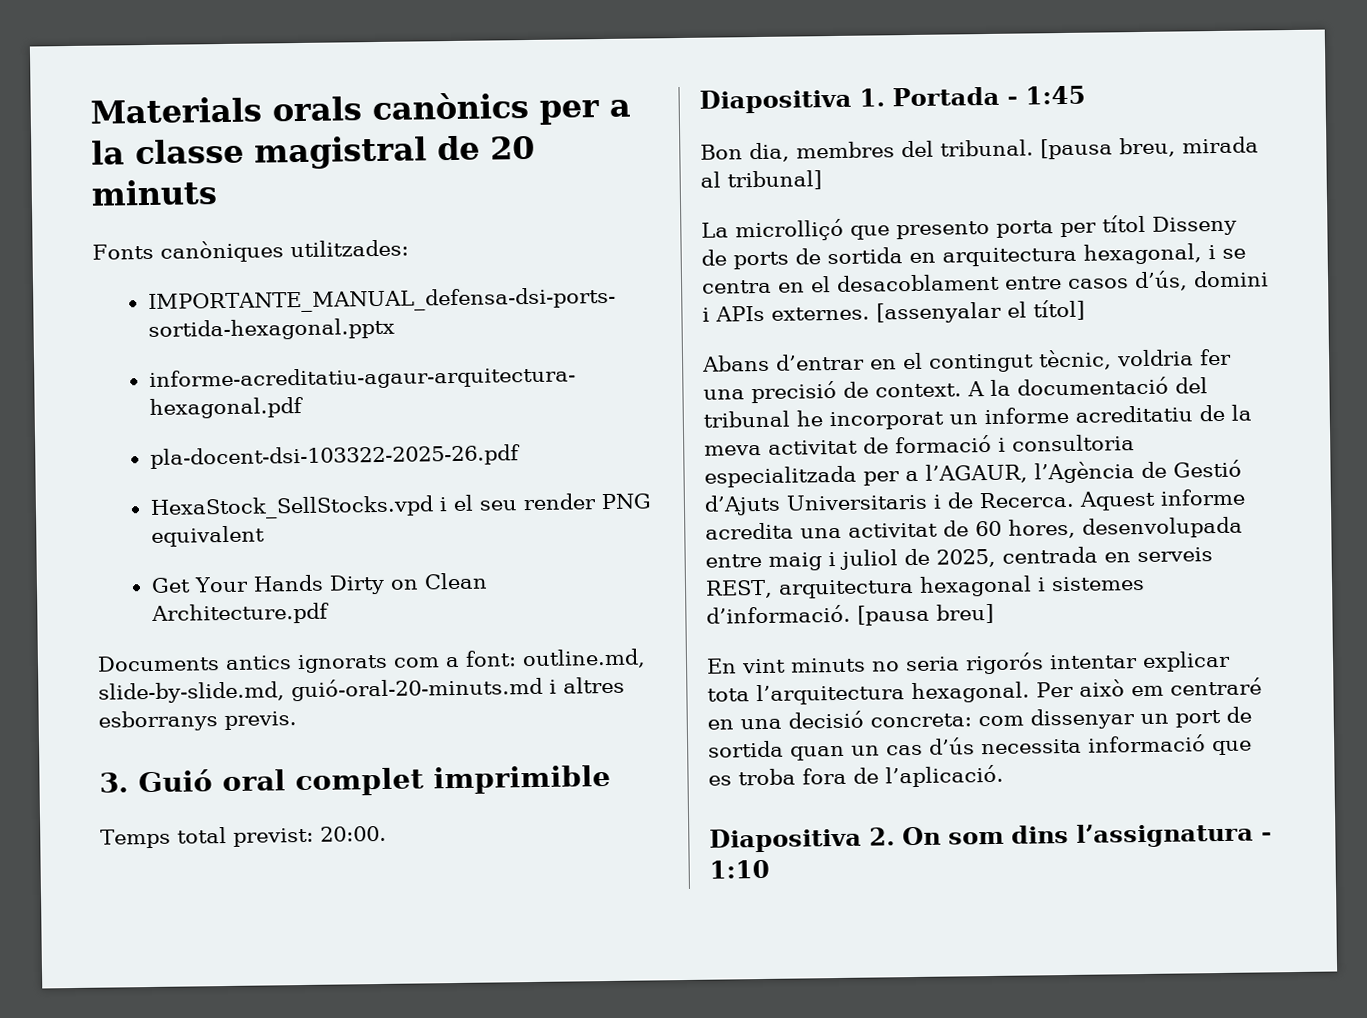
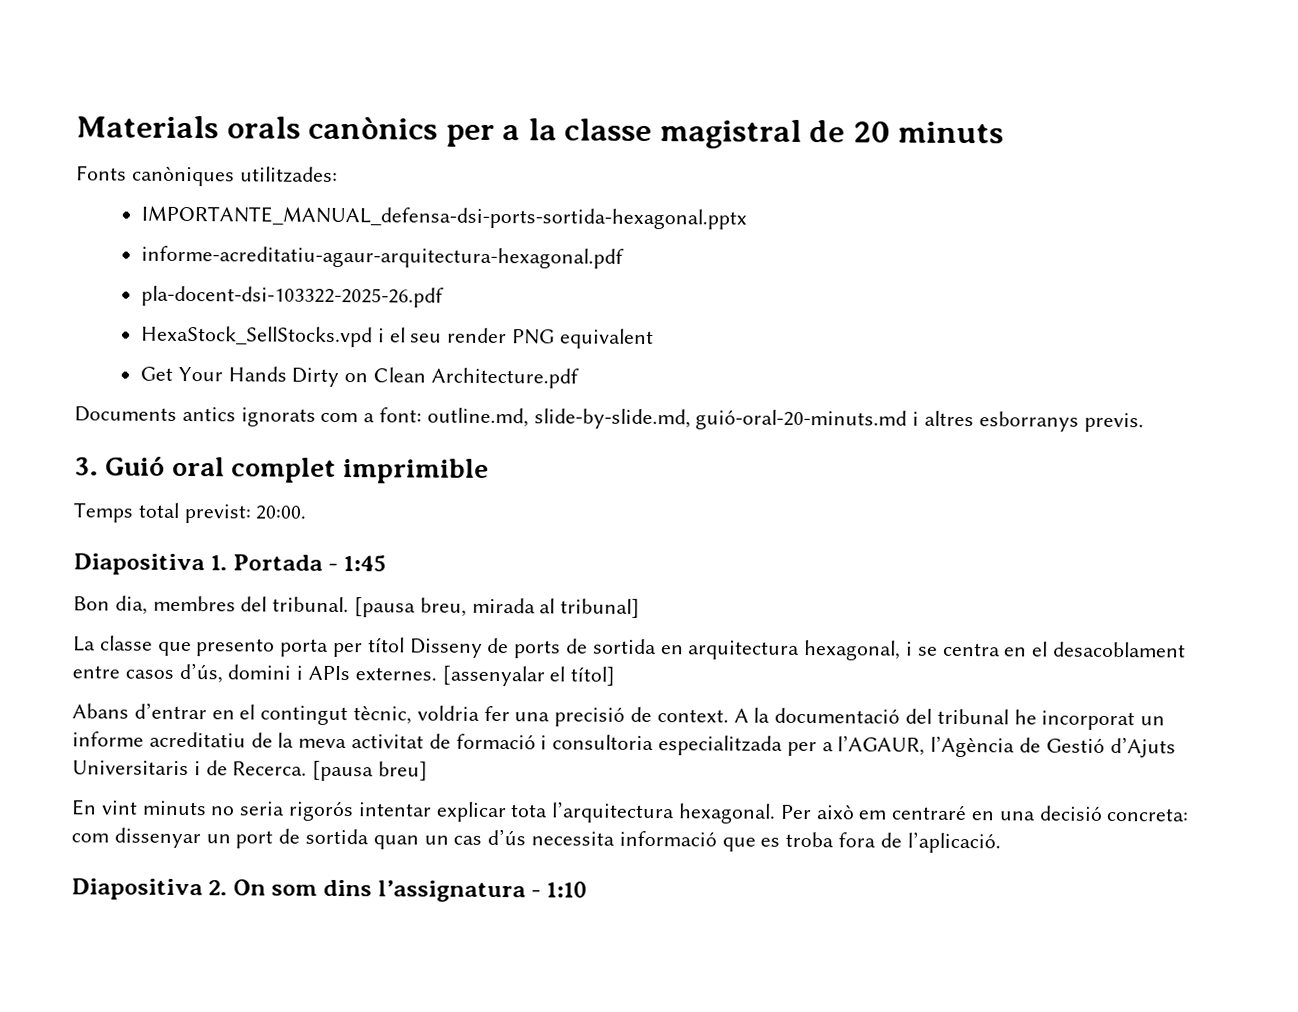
[735,218,844,242] microlliçó -> [99,635,153,651] classe
[1079,488,1245,511] [705,516,1243,540] [705,546,1213,571] [705,575,1145,599] [706,604,851,624] Aquest informe acredita una activitat de 60 hores, desenvolupada entre maig i juliol de 2025, centrada en serveis REST, arquitectura hexagonal i sistemes d’informació. -> (308, 768) none

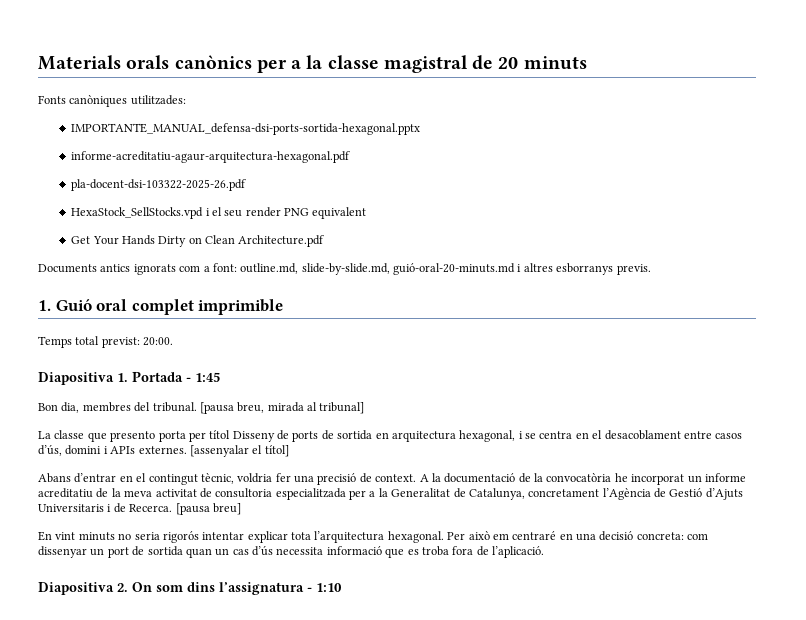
[74,456,99,476] 3. -> [38,300,51,311] 1.
[905,708,1009,725] del tribunal -> [518,473,612,483] de la convocatòria
[455,733,548,750] formació i -> (212, 493) none
[837,735,926,756] l’AGAUR, -> [378,488,600,500] la Generalitat de Catalunya, concretament

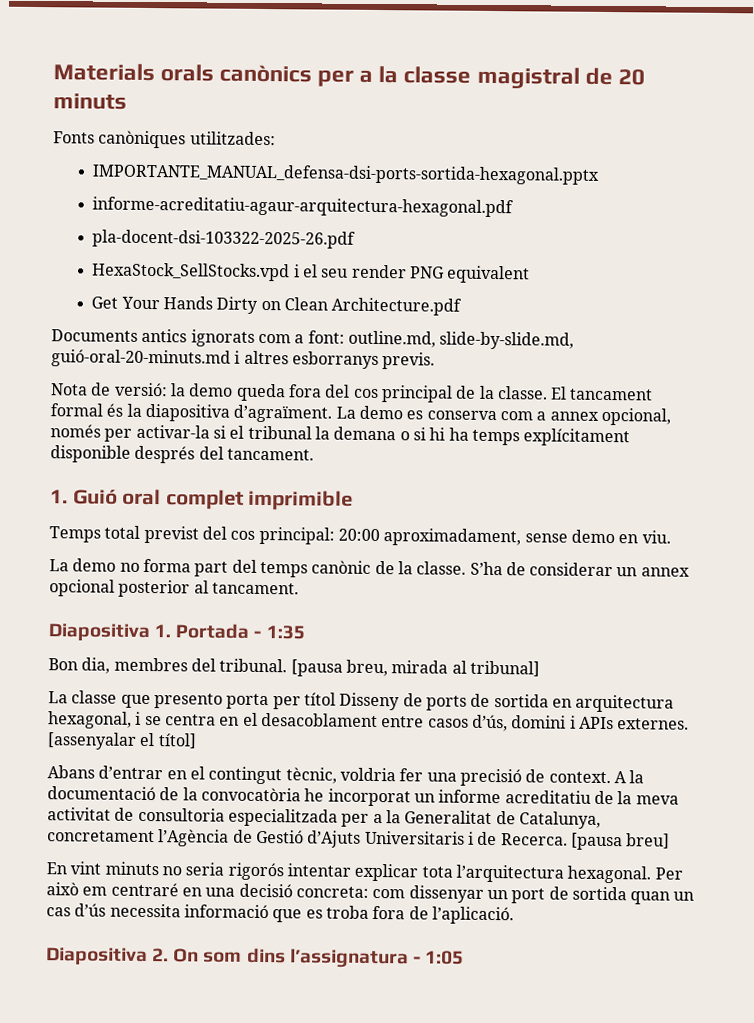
(651, 269) none -> [51,382,654,403] [50,403,671,426] [50,424,631,447] [50,445,314,464] // Nota de versió: la demo queda fora del cos principal de la classe. El tancament formal és la diapositiva d’agraïment. La demo es conserva com a annex opcional, només per activar-la si el tribunal la demana o si hi ha temps explícitament disponible després del tancament.
[101,337,174,348] previst: 20:00. -> [143,525,671,547] [49,558,690,578] [49,579,299,598] previst del cos principal: 20:00 aproximadament, sense demo en viu. // La demo no forma part del temps canònic de la classe. S’ha de considerar un annex opcional posterior al tancament.
[195,372,220,382] 1:45 -> [265,625,306,640] 1:35
[316,583,342,592] 1:10 -> [424,950,464,965] 1:05

